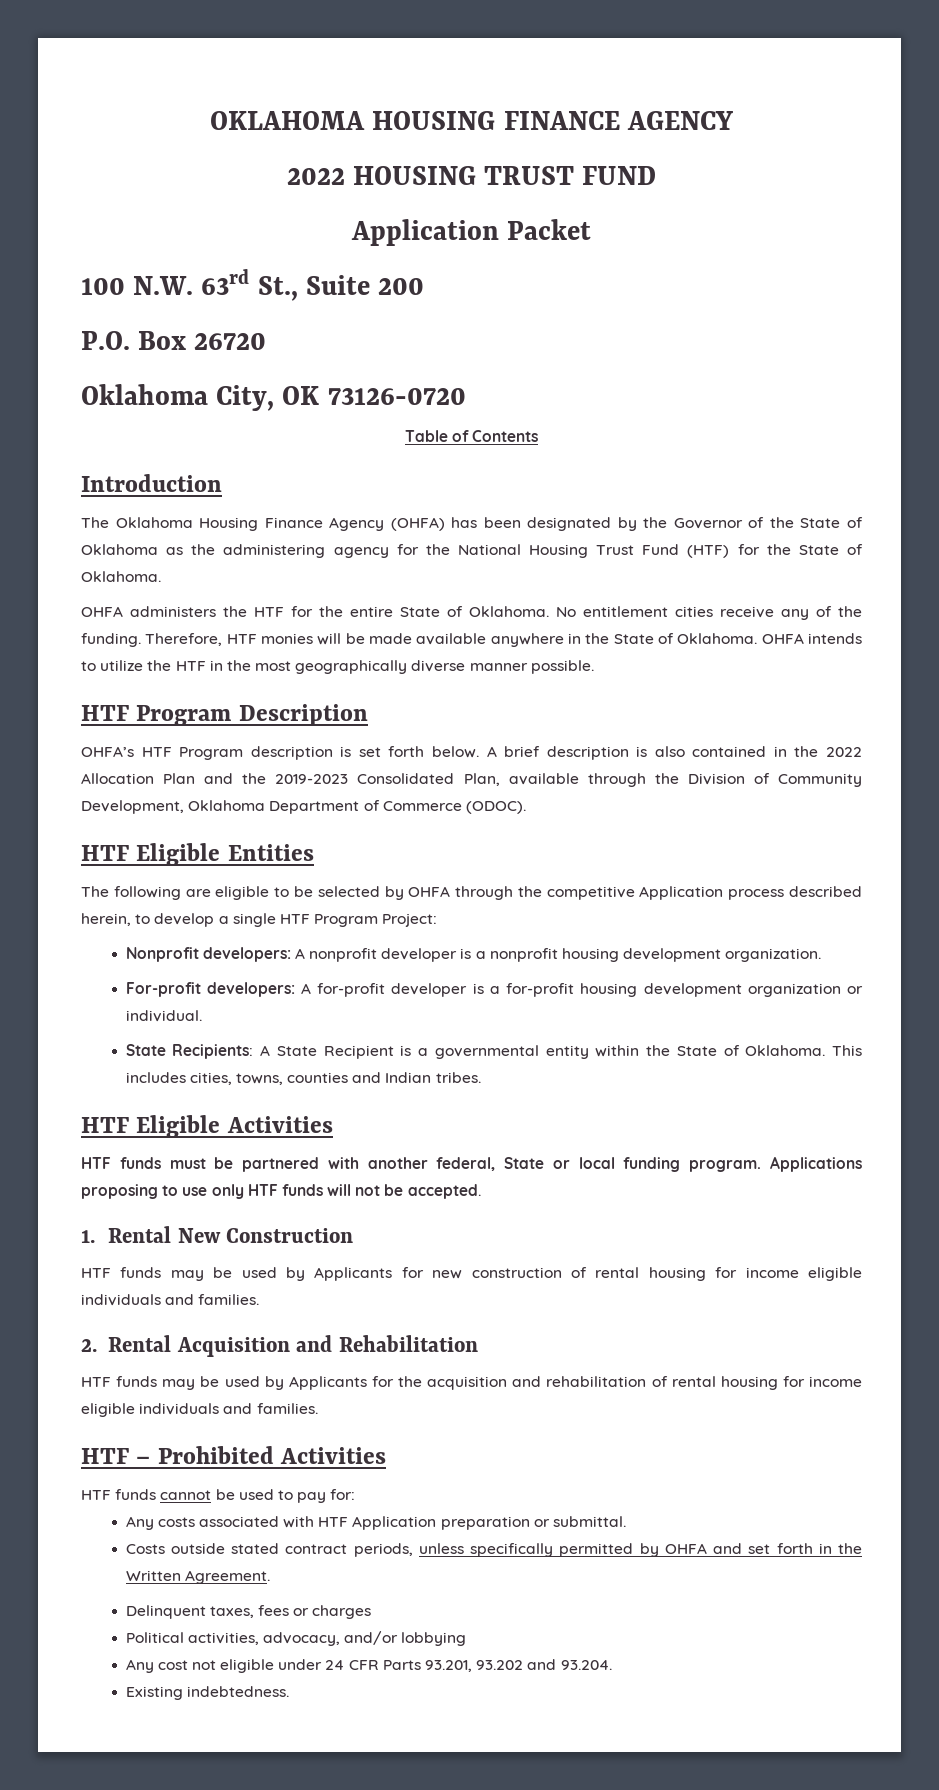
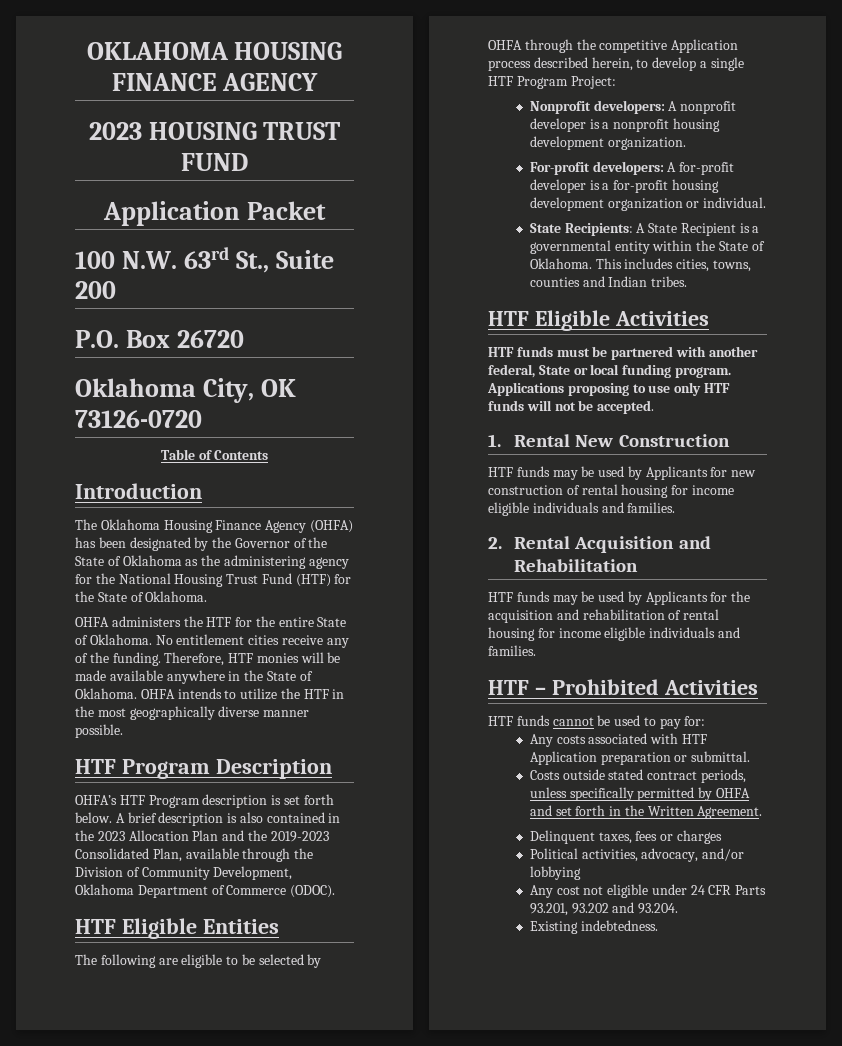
[286,168,345,185] 2022 -> [88,122,142,140] 2023
[826,747,862,757] 2022 -> [97,831,125,841] 2023

